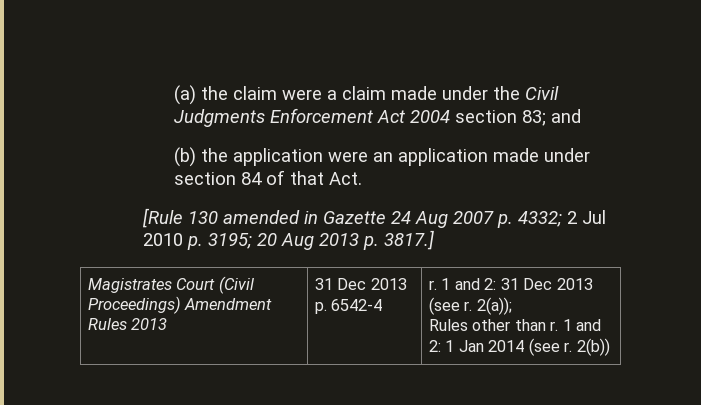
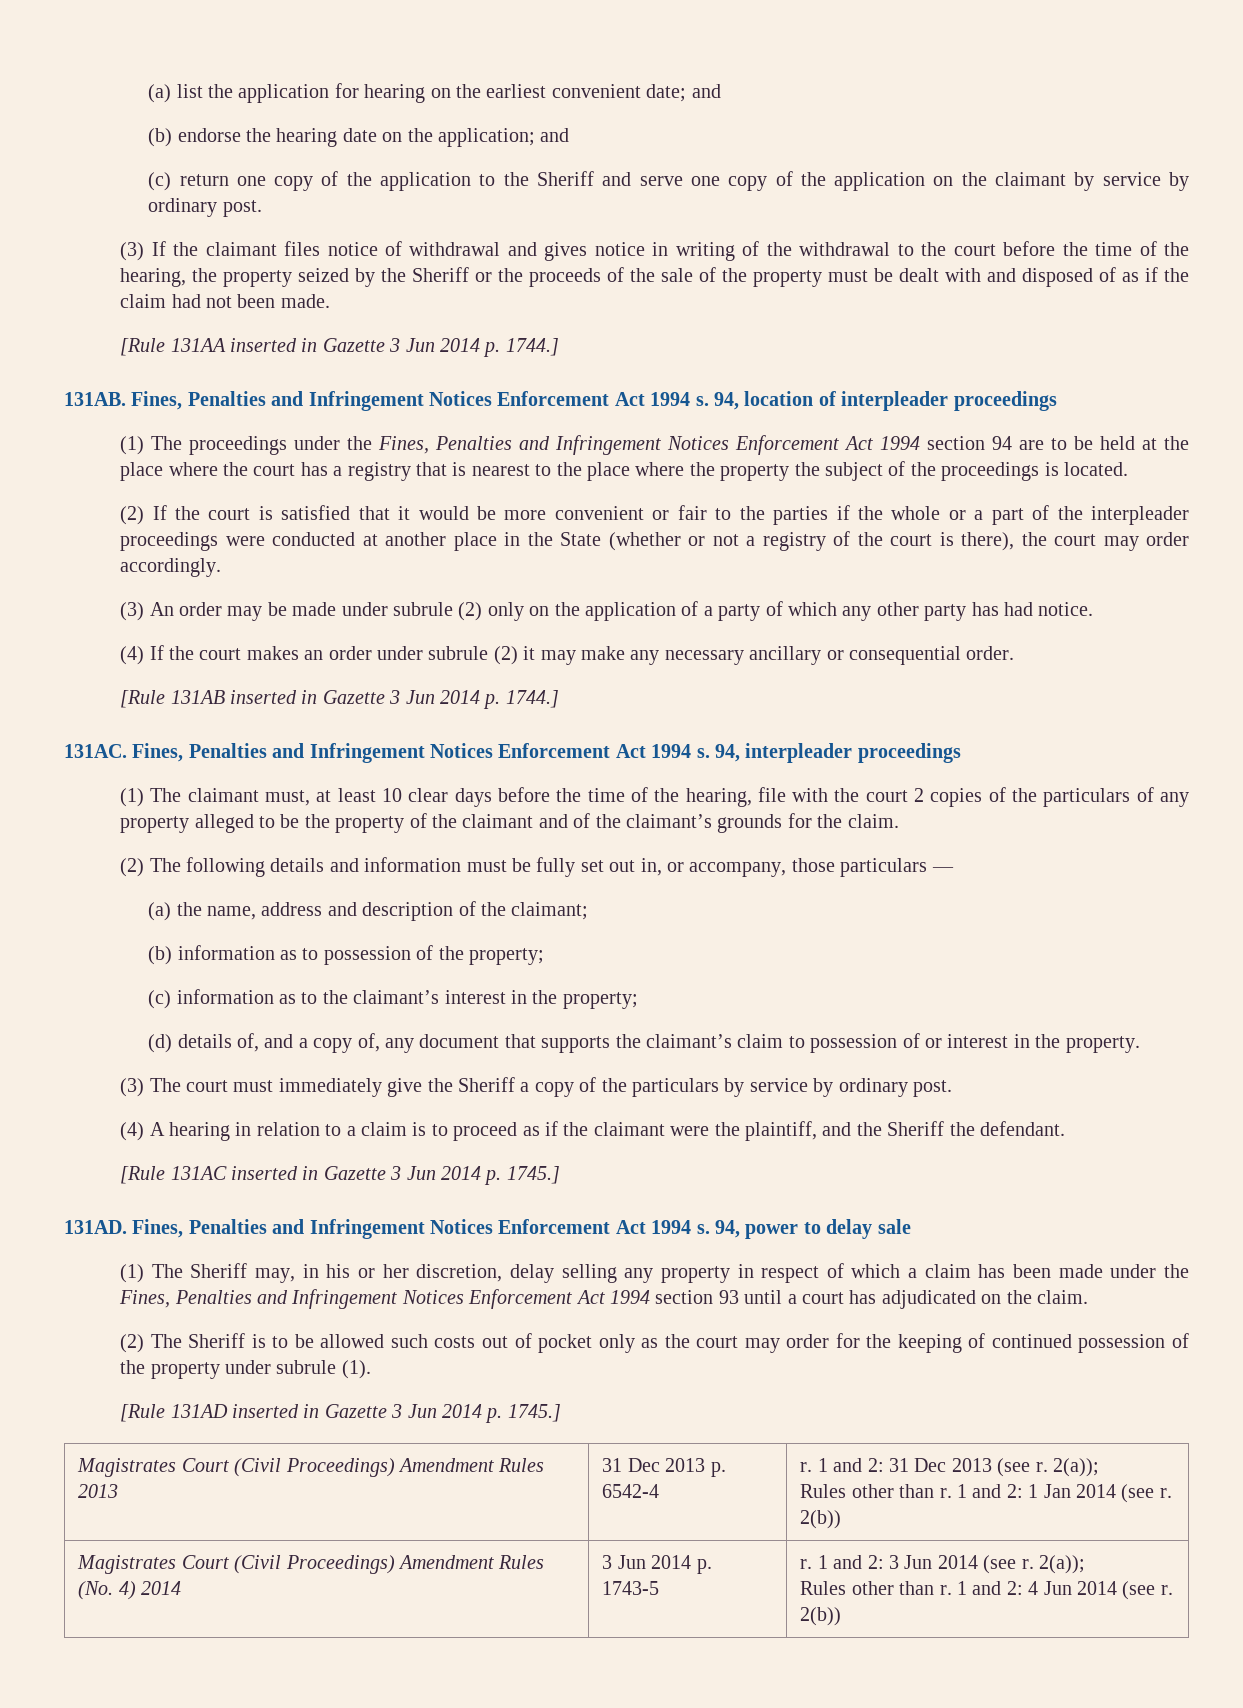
[174,85,560,105] [174,108,582,127] [174,147,591,167] [174,170,363,185] [141,208,606,228] [142,230,434,250] (a) the claim were a claim made under the Civil Judgments Enforcement Act 2004 section 83; and // (b) the application were an application made under section 84 of that Act. // [Rule 130 amended in Gazette 24 Aug 2007 p. 4332; 2 Jul 2010 p. 3195; 20 Aug 2013 p. 3817.] -> [148,83,721,103] [148,128,570,147] [148,171,1190,191] [148,198,262,217] [120,241,1189,261] [120,267,1190,287] [120,294,330,308] [120,338,559,357] [64,391,1057,411] [120,435,1190,455] [120,461,1128,481] [120,505,1189,525] [120,531,1189,551] [120,558,222,577] [120,601,1094,621] [120,645,1015,665] [120,690,559,709] [64,743,961,763] [120,787,1189,807] [120,813,899,833] [120,857,954,877] [148,901,589,921] [148,945,545,965] [148,989,638,1009] [148,1033,1140,1053] [120,1077,952,1097] [120,1121,1065,1141] [120,1166,560,1185] [64,1219,911,1239] [120,1263,1190,1283] [119,1289,1088,1309] [120,1333,1189,1353] [120,1360,371,1379] [120,1404,561,1423] (a) list the application for hearing on the earliest convenient date; and // (b) endorse the hearing date on the application; and // (c) return one copy of the application to the Sheriff and serve one copy of the application on the claimant by service by ordinary post. // (3) If the claimant files notice of withdrawal and gives notice in writing of the withdrawal to the court before the time of the hearing, the property seized by the Sheriff or the proceeds of the sale of the property must be dealt with and disposed of as if the claim had not been made. // [Rule 131AA inserted in Gazette 3 Jun 2014 p. 1744.] // 131AB. Fines, Penalties and Infringement Notices Enforcement Act 1994 s. 94, location of interpleader proceedings // (1) The proceedings under the Fines, Penalties and Infringement Notices Enforcement Act 1994 section 94 are to be held at the place where the court has a registry that is nearest to the place where the property the subject of the proceedings is located. // (2) If the court is satisfied that it would be more convenient or fair to the parties if the whole or a part of the interpleader proceedings were conducted at another place in the State (whether or not a registry of the court is there), the court may order accordingly. // (3) An order may be made under subrule (2) only on the application of a party of which any other party has had notice. // (4) If the court makes an order under subrule (2) it may make any necessary ancillary or consequential order. // [Rule 131AB inserted in Gazette 3 Jun 2014 p. 1744.] // 131AC. Fines, Penalties and Infringement Notices Enforcement Act 1994 s. 94, interpleader proceedings // (1) The claimant must, at least 10 clear days before the time of the hearing, file with the court 2 copies of the particulars of any property alleged to be the property of the claimant and of the claimant’s grounds for the claim. // (2) The following details and information must be fully set out in, or accompany, those particulars — // (a) the name, address and description of the claimant; // (b) information as to possession of the property; // (c) information as to the claimant’s interest in the property; // (d) details of, and a copy of, any document that supports the claimant’s claim to possession of or interest in the property. // (3) The court must immediately give the Sheriff a copy of the particulars by service by ordinary post. // (4) A hearing in relation to a claim is to proceed as if the claimant were the plaintiff, and the Sheriff the defendant. // [Rule 131AC inserted in Gazette 3 Jun 2014 p. 1745.] // 131AD. Fines, Penalties and Infringement Notices Enforcement Act 1994 s. 94, power to delay sale // (1) The Sheriff may, in his or her discretion, delay selling any property in respect of which a claim has been made under the Fines, Penalties and Infringement Notices Enforcement Act 1994 section 93 until a court has adjudicated on the claim. // (2) The Sheriff is to be allowed such costs out of pocket only as the court may order for the keeping of continued possession of the property under subrule (1). // [Rule 131AD inserted in Gazette 3 Jun 2014 p. 1745.]
(610, 347) none -> [77,1555,545,1574] [78,1581,182,1600] [602,1555,712,1574] [602,1581,660,1595] [800,1555,1086,1574] [800,1581,1173,1600] [800,1607,842,1626] // Magistrates Court (Civil Proceedings) Amendment Rules (No. 4) 2014 | 3 Jun 2014 p. 1743-5 | r. 1 and 2: 3 Jun 2014 (see r. 2(a)); // Rules other than r. 1 and 2: 4 Jun 2014 (see r. 2(b))

